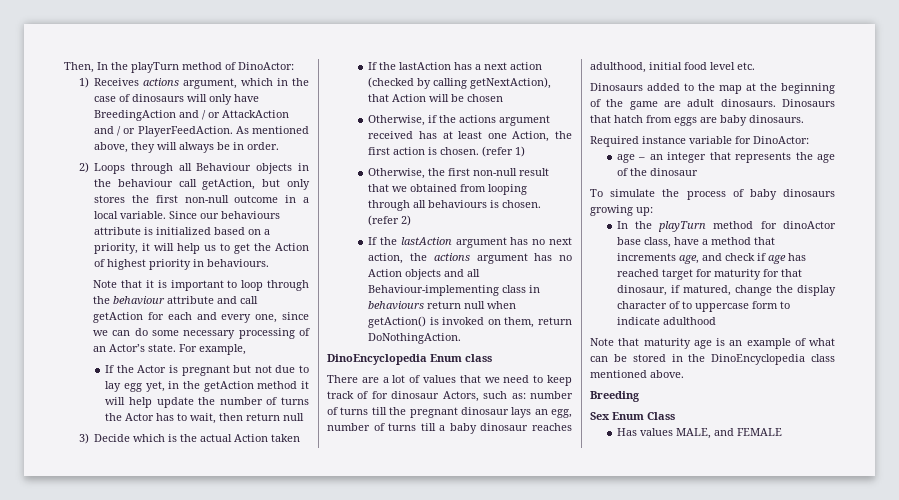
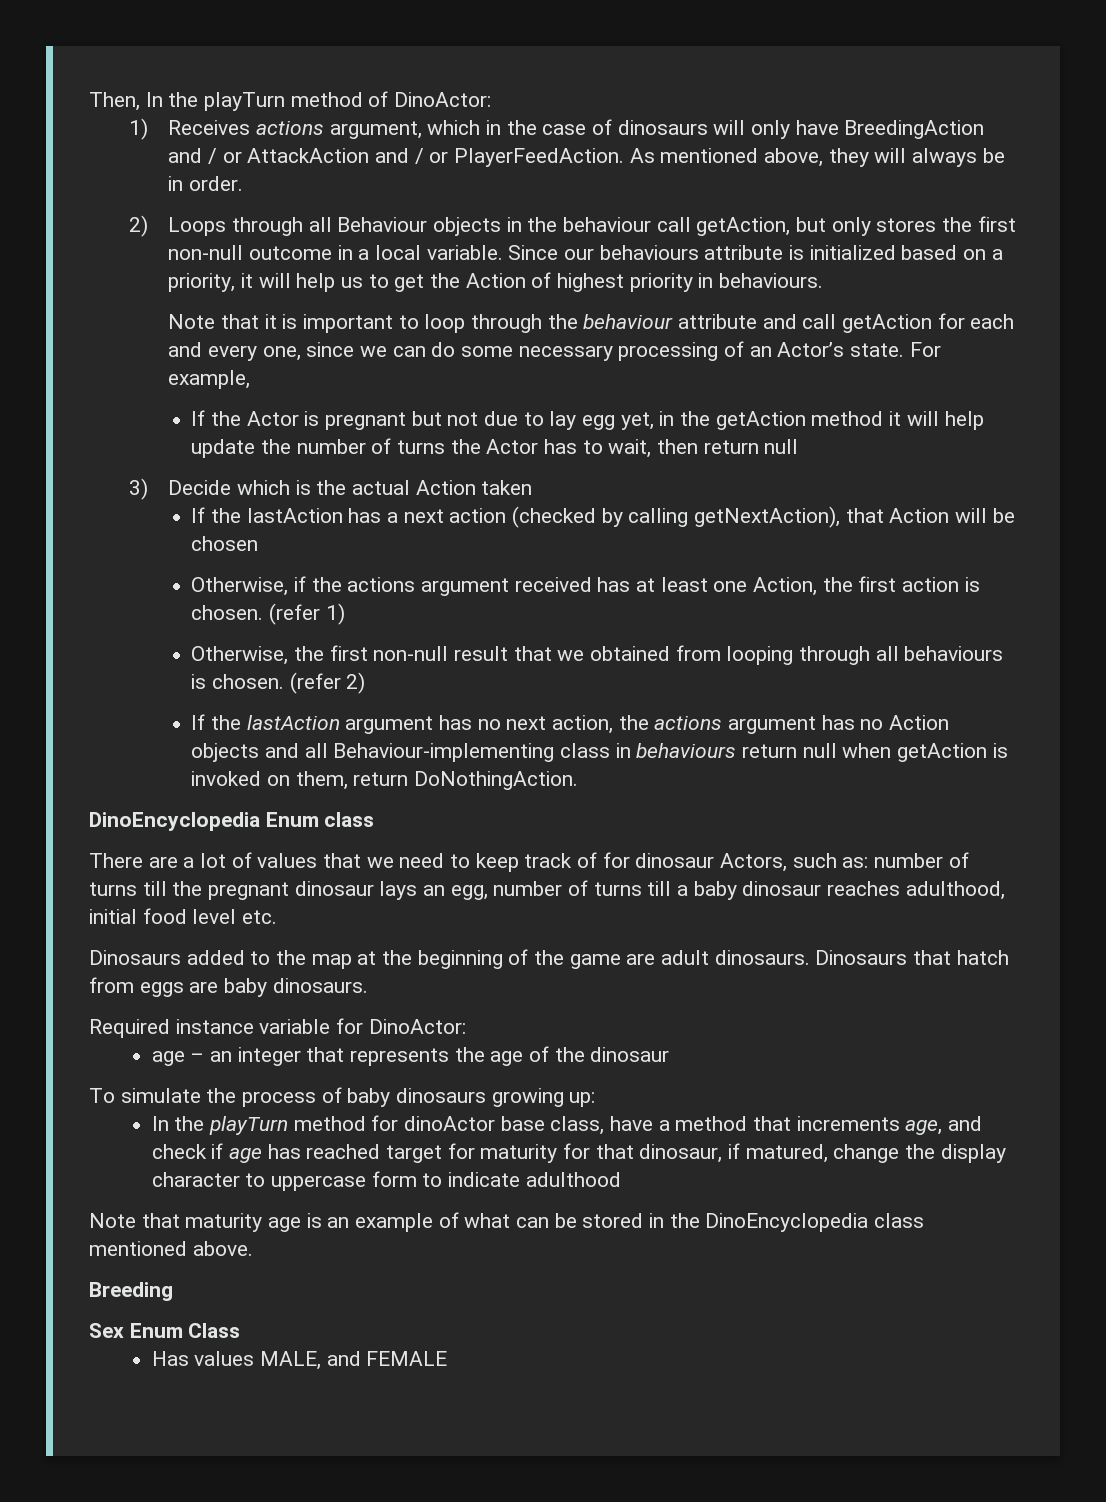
[368,316,427,328] getAction() -> [897,743,988,762] getAction
[668,301,680,309] of -> (240, 1179) none

